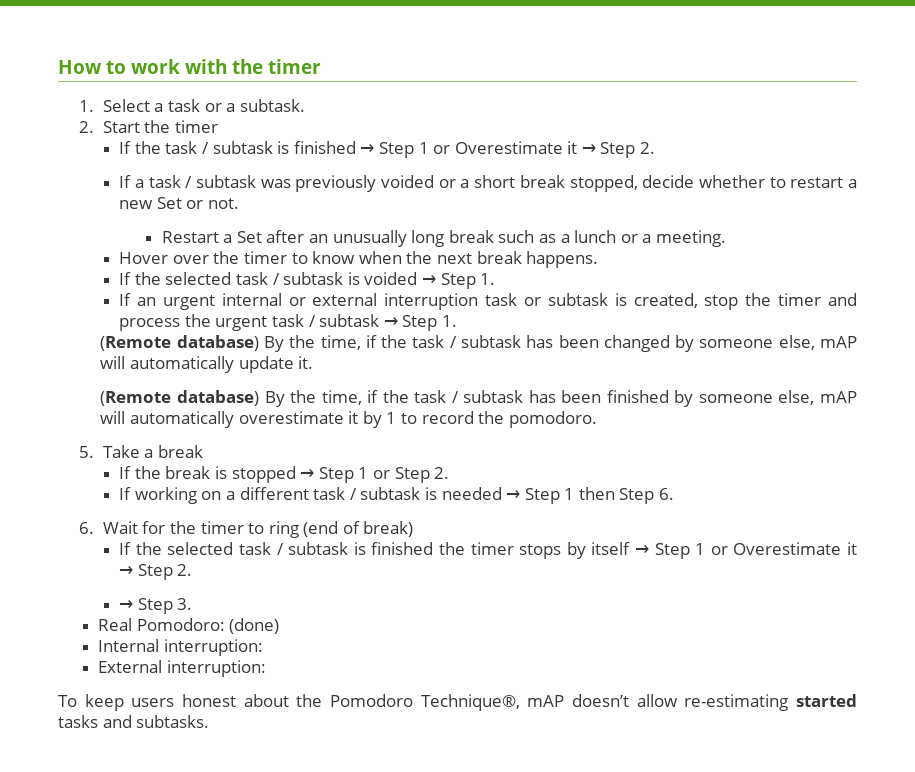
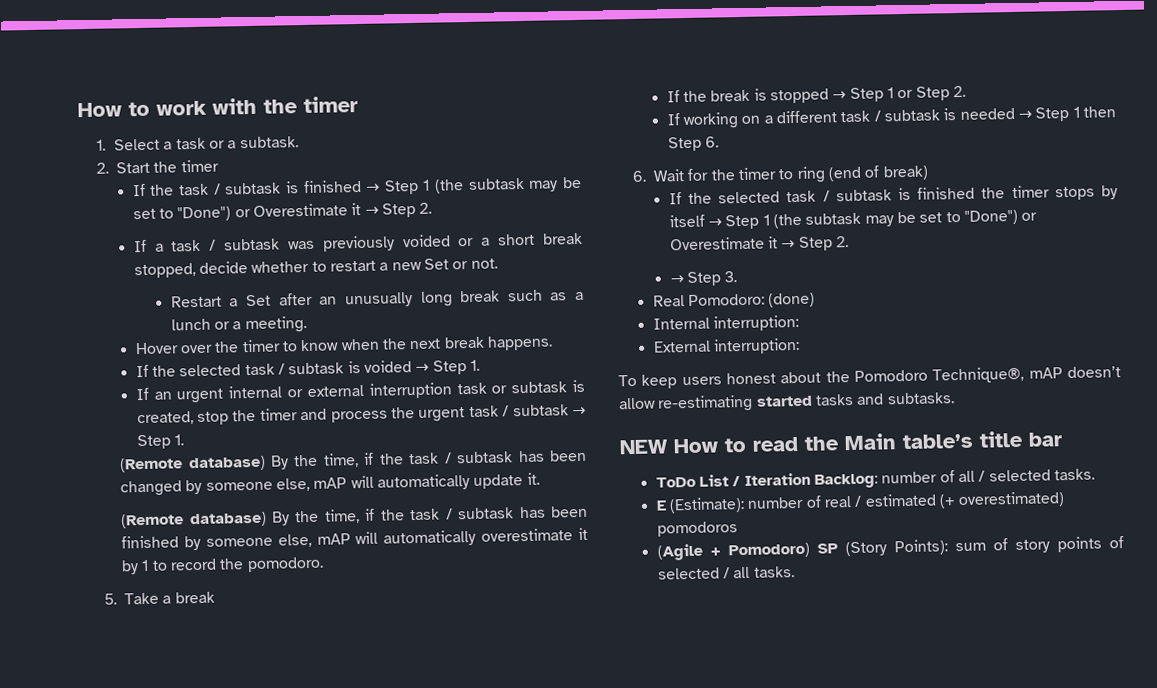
(429, 148) none -> [434,176,582,194] [132,206,232,222] (the subtask may be set to "Done")
(706, 549) none -> [772,209,1018,229] (the subtask may be set to "Done")
(210, 721) none -> [619,430,1062,455] [655,468,1095,489] [655,491,1066,514] [656,521,738,537] [656,536,1124,561] [657,566,795,580] // NEW How to read the Main table’s title bar // ToDo List / Iteration Backlog: number of all / selected tasks. // E (Estimate): number of real / estimated (+ overestimated) pomodoros // (Agile + Pomodoro) SP (Story Points): sum of story points of selected / all tasks.

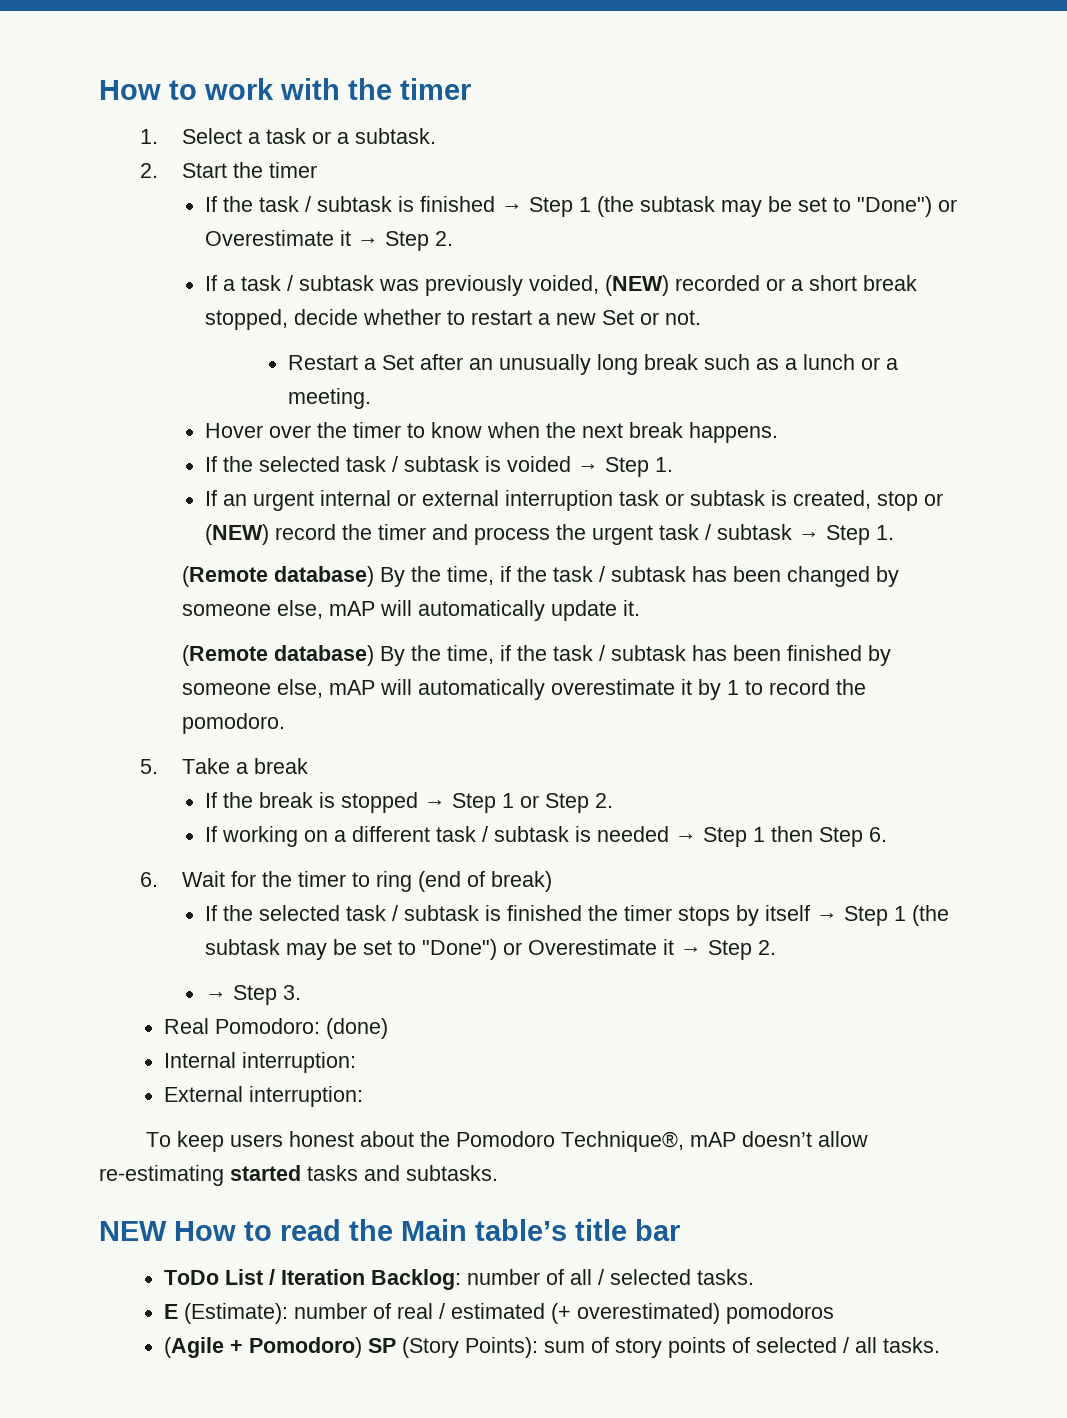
[401,234,451,248] voided -> [529,275,761,296] voided, (NEW) recorded
(230, 418) none -> [924,493,944,506] [205,524,337,545] or (NEW) record

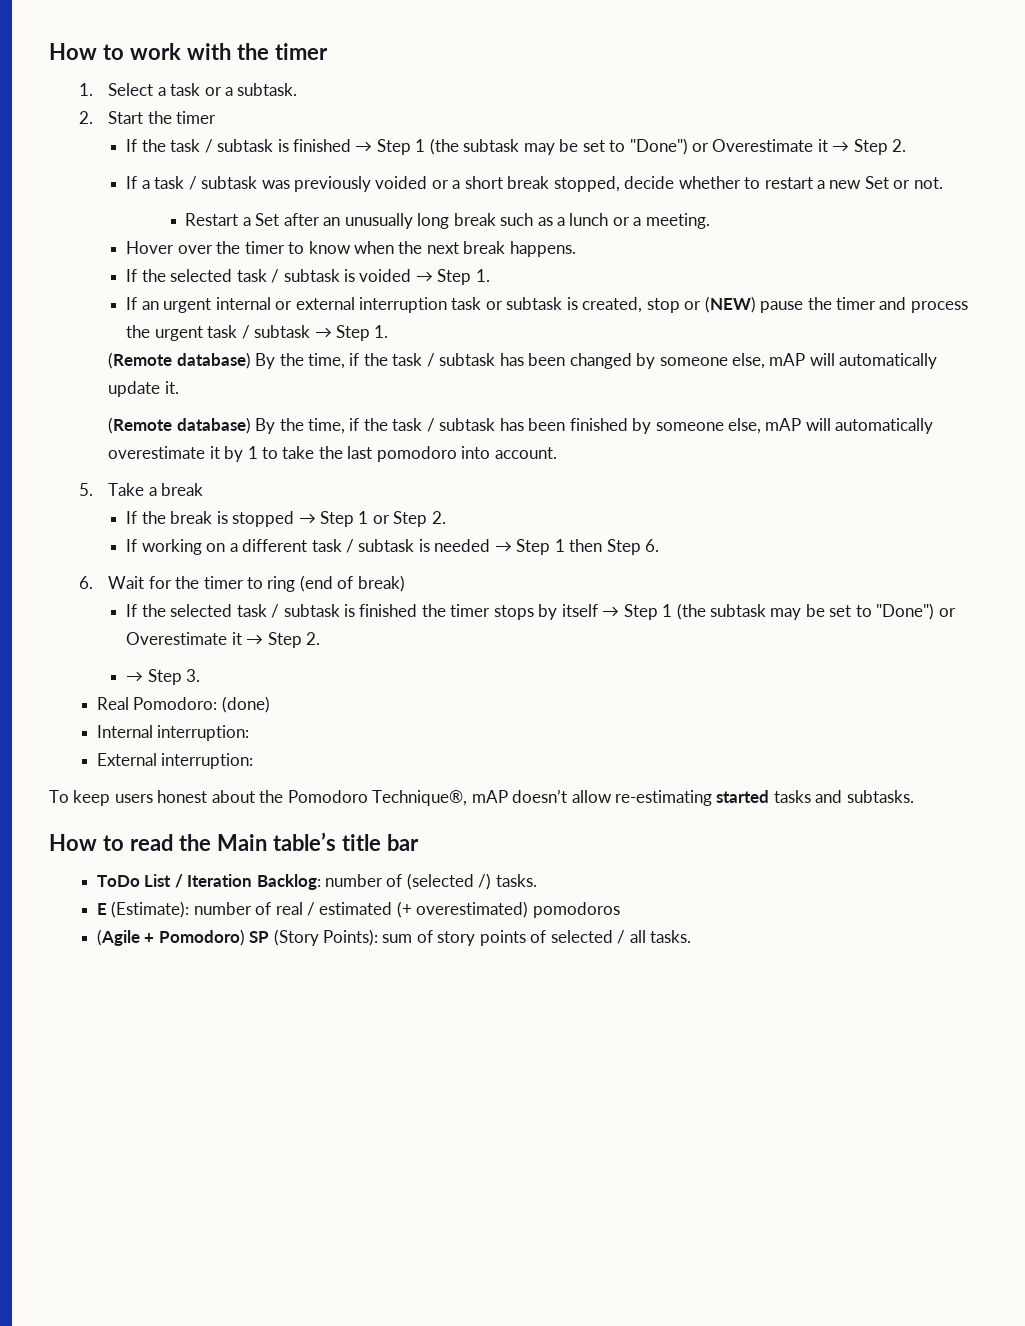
[529,275,761,296] voided, (NEW) recorded -> [375,176,428,189] voided
[275,524,337,540] record -> [760,301,804,313] pause
[768,679,866,695] [181,713,285,734] record the pomodoro. -> [282,446,557,462] take the last pomodoro into account.
[99,1221,167,1241] NEW -> (914, 796) none
[570,1269,692,1285] all / selected -> [406,873,492,890] (selected /)

